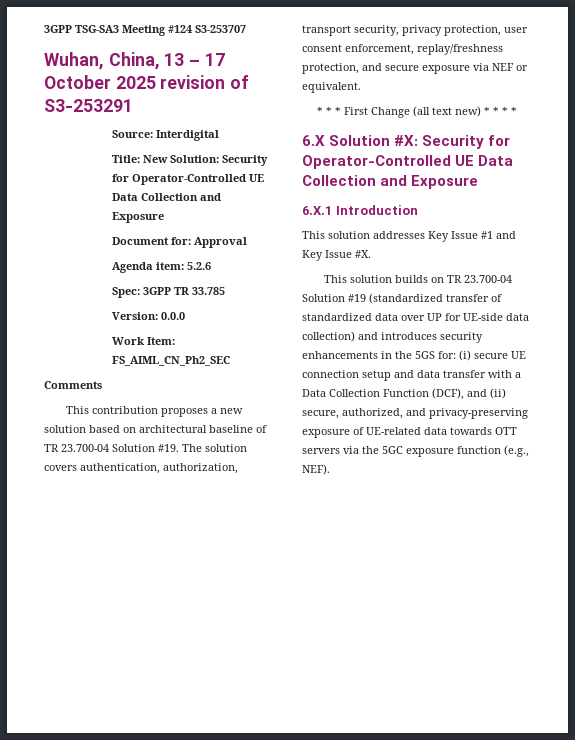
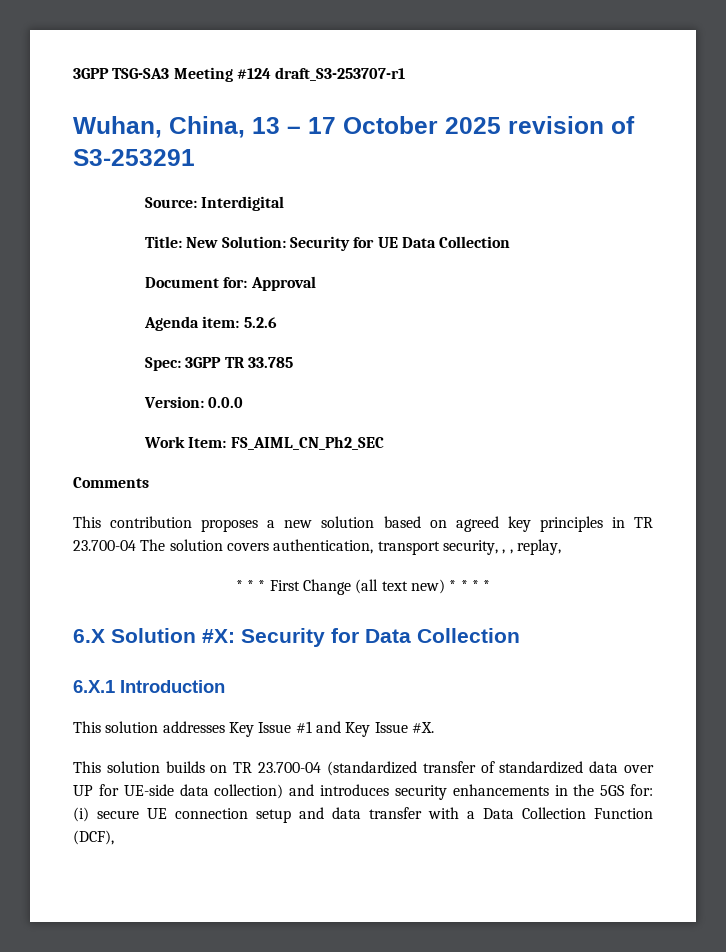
[195,25,246,33] S3-253707 -> [275,67,406,81] draft_S3-253707-r1
[132,174,265,185] [112,193,222,201] [112,212,165,223] Operator-Controlled UE Data Collection and Exposure -> [377,236,511,248] UE Data Collection
[139,425,267,433] [44,444,179,452] architectural baseline of TR 23.700-04 Solution #19. -> [455,516,653,532] [73,540,136,551] agreed key principles in TR 23.700-04
[163,463,238,474] authorization, -> (374, 546) none
[402,25,528,36] [302,44,503,55] [302,63,528,74] [302,82,361,93] privacy protection, user consent enforcement, replay/freshness protection, and secure exposure via NEF or equivalent. -> [502,539,561,555] , , replay,
[302,155,514,169] [302,175,479,189] Operator-Controlled UE Data Collection and Exposure -> [365,628,520,643] Data Collection
[302,294,366,302] Solution #19 -> (322, 767) none
[467,388,506,399] [302,408,528,419] [302,427,517,438] [302,445,529,457] [302,464,330,475] and (ii) secure, authorized, and privacy-preserving exposure of UE-related data towards OTT servers via the 5GC exposure function (e.g., NEF). -> (114, 837) none

